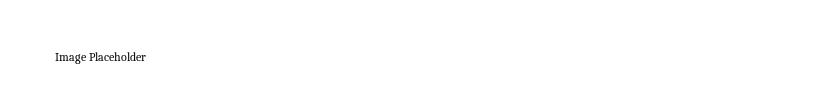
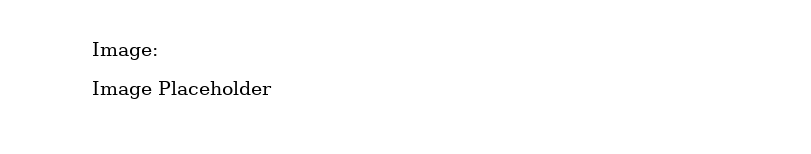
(55, 58) none -> [92,42,158,60] Image: //

